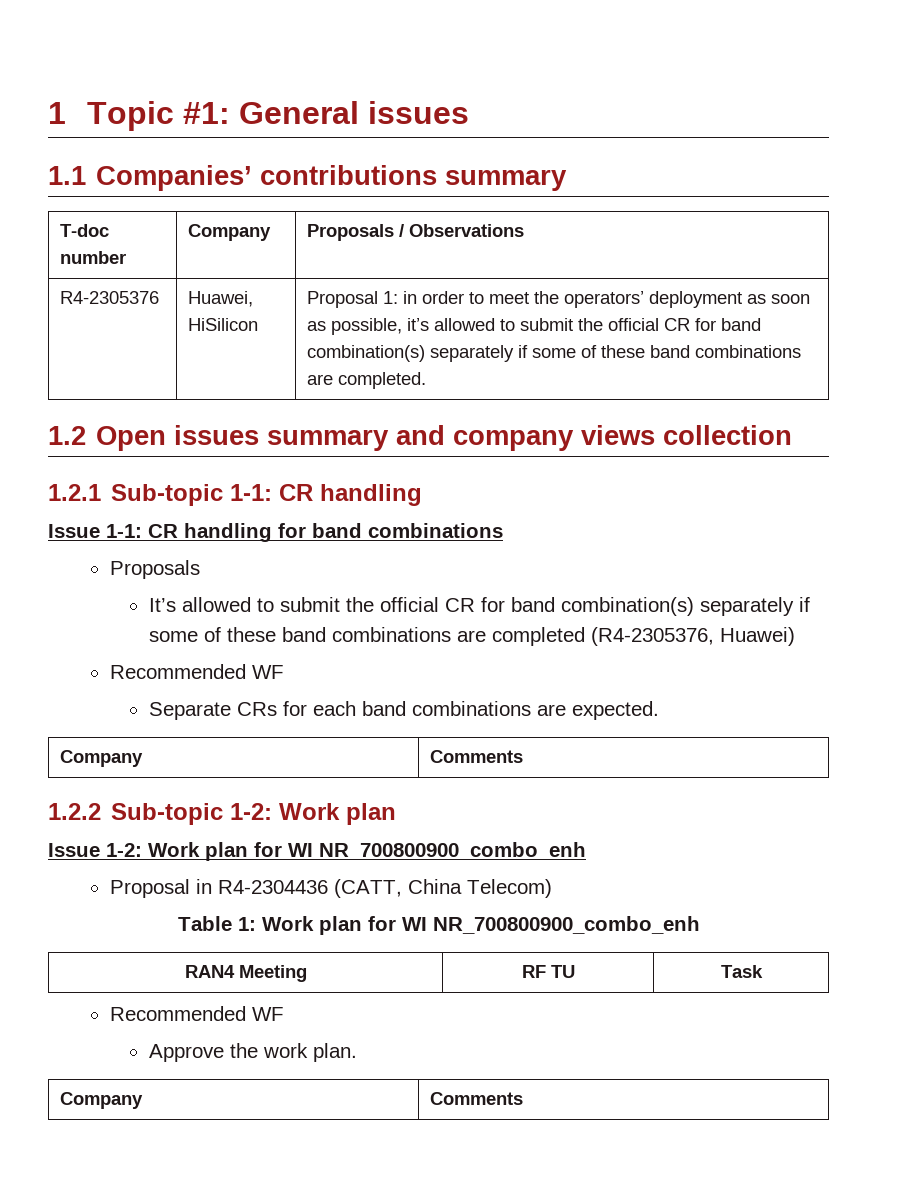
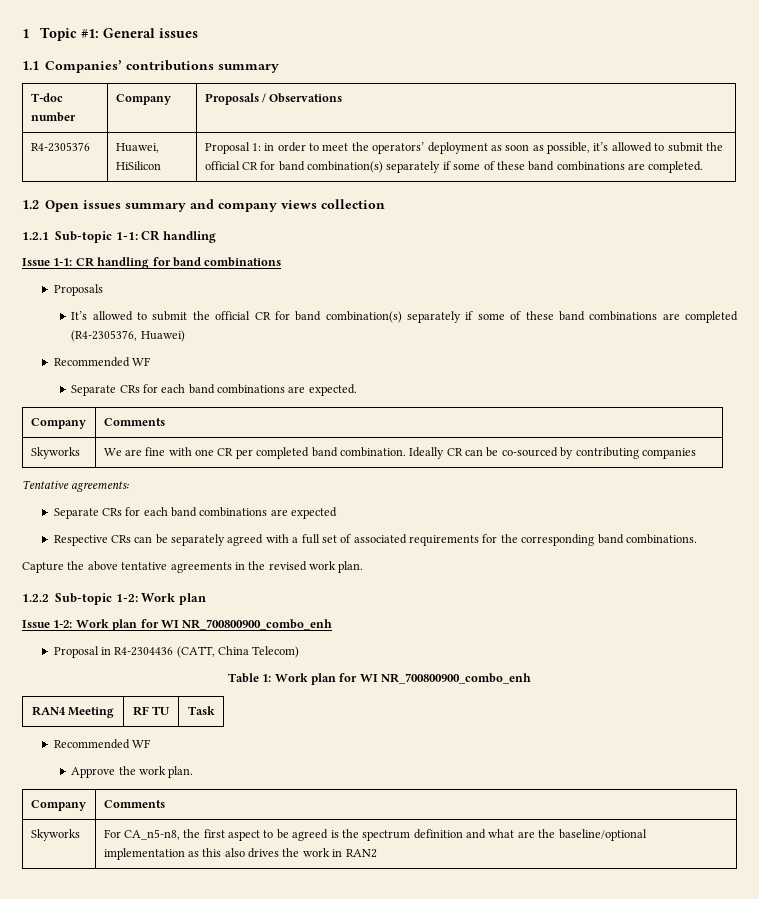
(523, 756) none -> [30,447,80,459] [103,447,696,459] [22,480,130,492] [53,507,338,519] [53,534,697,546] [22,561,364,573] // Skyworks | We are fine with one CR per completed band combination. Ideally CR can be co-sourced by contributing companies // Tentative agreements: // Separate CRs for each band combinations are expected // Respective CRs can be separately agreed with a full set of associated requirements for the corresponding band combinations. // Capture the above tentative agreements in the revised work plan.
(523, 1098) none -> [30,829,80,841] [103,829,647,841] [103,848,377,860] // Skyworks | For CA_n5-n8, the first aspect to be agreed is the spectrum definition and what are the baseline/optional implementation as this also drives the work in RAN2

